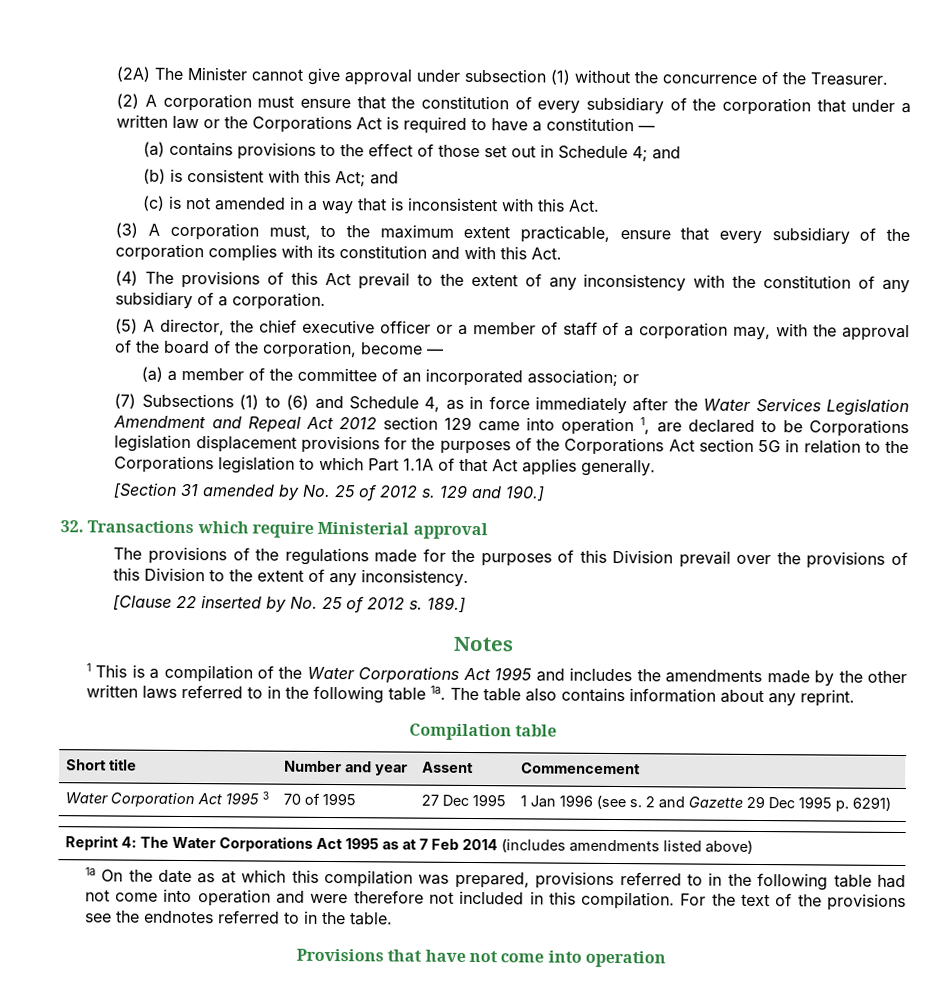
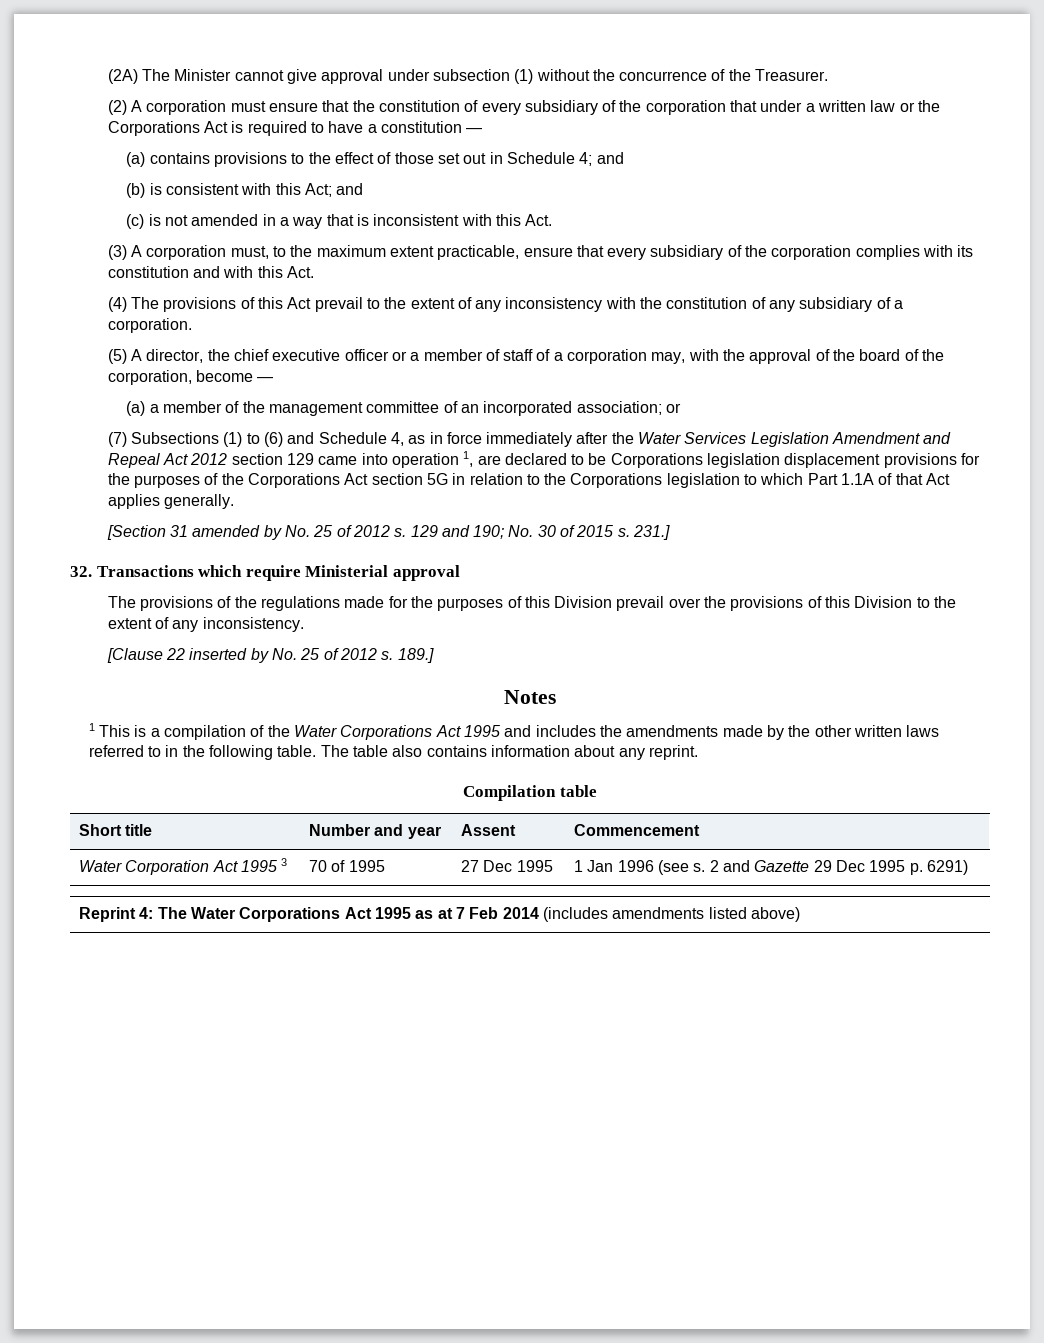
(294, 374) none -> [269,402,364,416] management
[505,485,546,502] 190.] -> [473,525,671,540] 190; No. 30 of 2015 s. 231.]
[387,685,446,701] table 1a. -> [277,745,317,757] table.
[84,867,907,891] [84,888,906,912] [84,910,393,926] [296,948,666,968] // 1a On the date as at which this compilation was prepared, provisions referred to in the following table had not come into operation and were therefore not included in this compilation. For the text of the provisions see the endnotes referred to in the table. // Provisions that have not come into operation -> (800, 914) none

